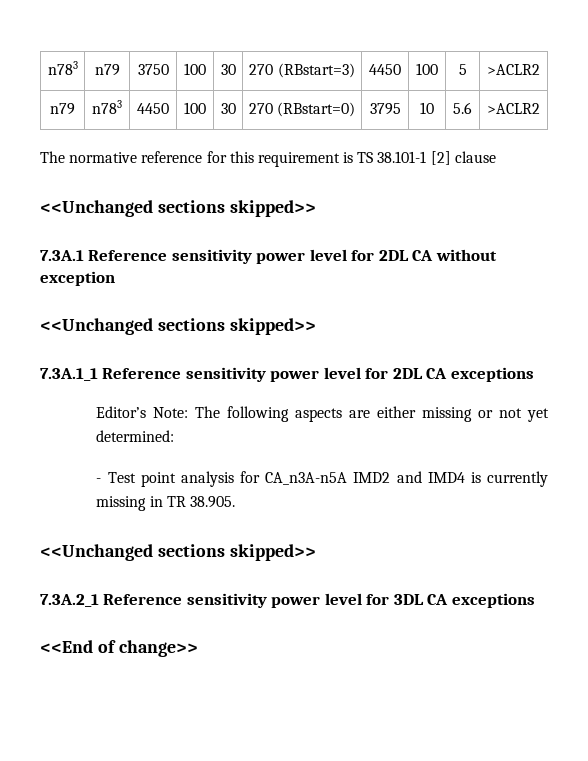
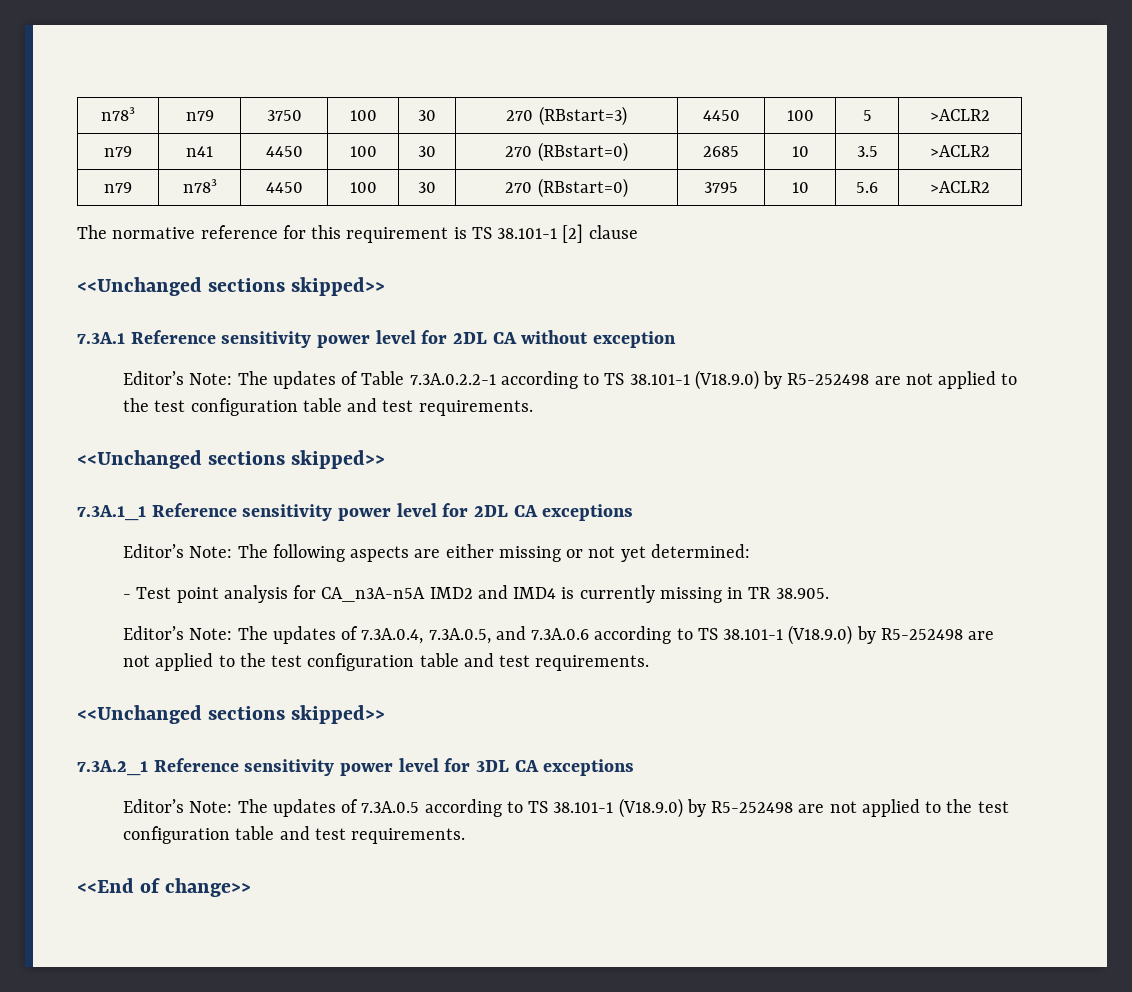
(540, 69) none -> [104,146,132,157] [186,146,213,157] [265,146,303,157] [349,146,377,157] [418,146,436,157] [505,142,628,162] [703,146,739,157] [791,146,809,157] [856,146,878,157] [930,145,990,157] // n79 | n41 | 4450 | 100 | 30 | 270 (RBstart=0) | 2685 | 10 | 3.5 | >ACLR2
(115, 278) none -> [122,370,1018,390] [122,398,533,416] // Editor’s Note: The updates of Table 7.3A.0.2.2-1 according to TS 38.101-1 (V18.9.0) by R5-252498 are not applied to the test configuration table and test requirements.
(235, 502) none -> [122,625,995,645] [122,653,650,671] // Editor’s Note: The updates of 7.3A.0.4, 7.3A.0.5, and 7.3A.0.6 according to TS 38.101-1 (V18.9.0) by R5-252498 are not applied to the test configuration table and test requirements.
(535, 600) none -> [122,798,1009,818] [122,826,466,844] // Editor’s Note: The updates of 7.3A.0.5 according to TS 38.101-1 (V18.9.0) by R5-252498 are not applied to the test configuration table and test requirements.

